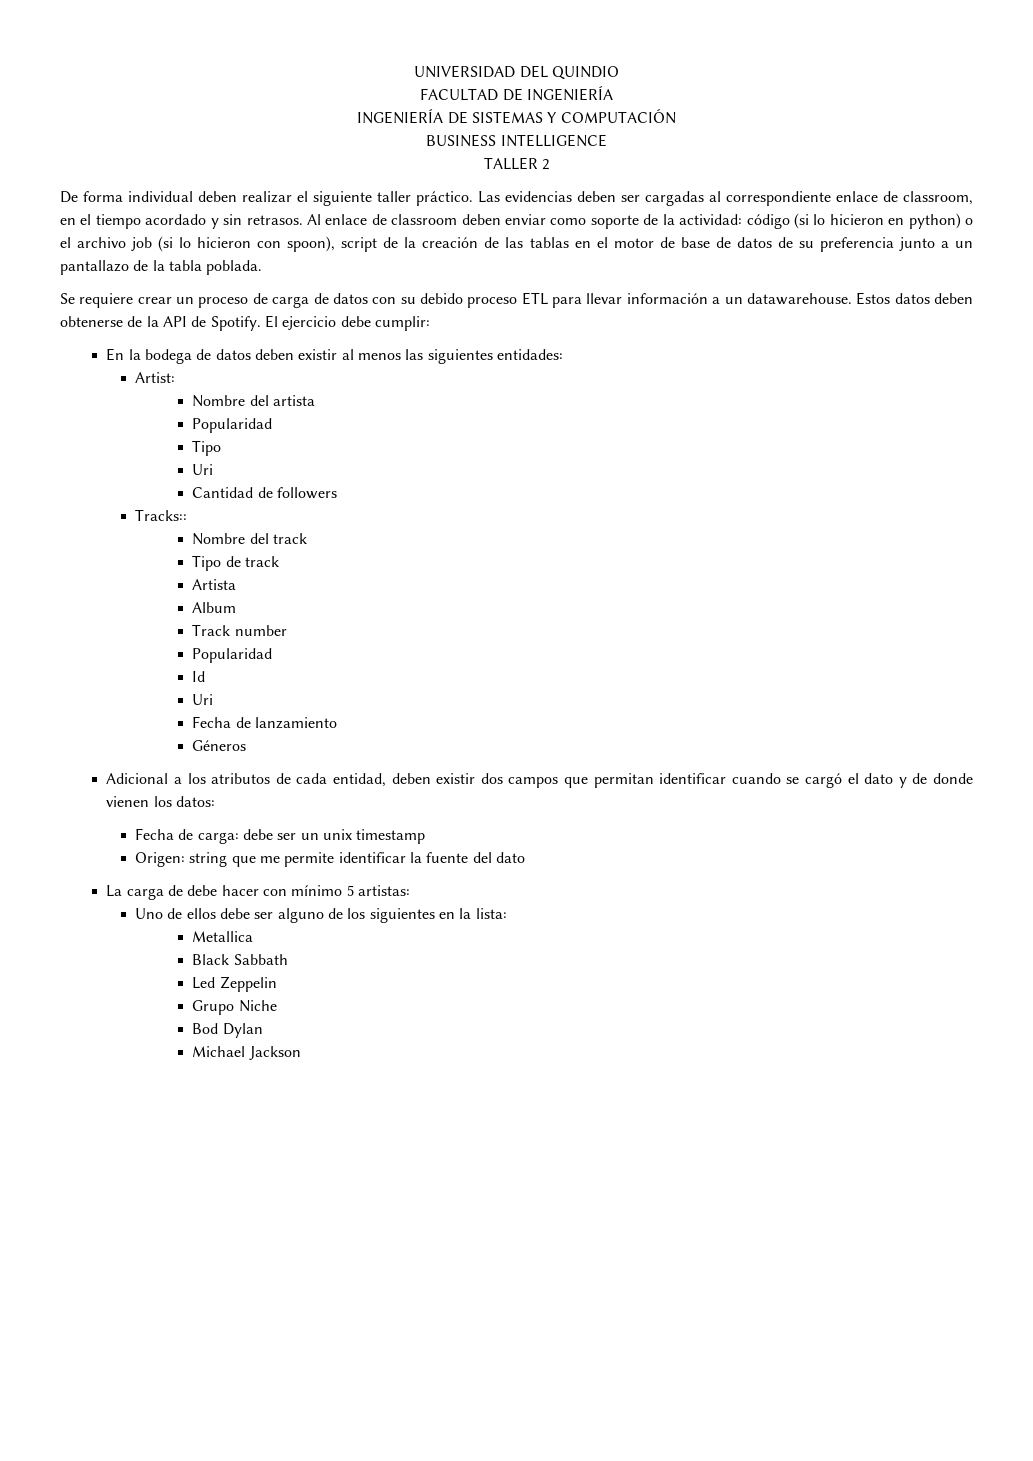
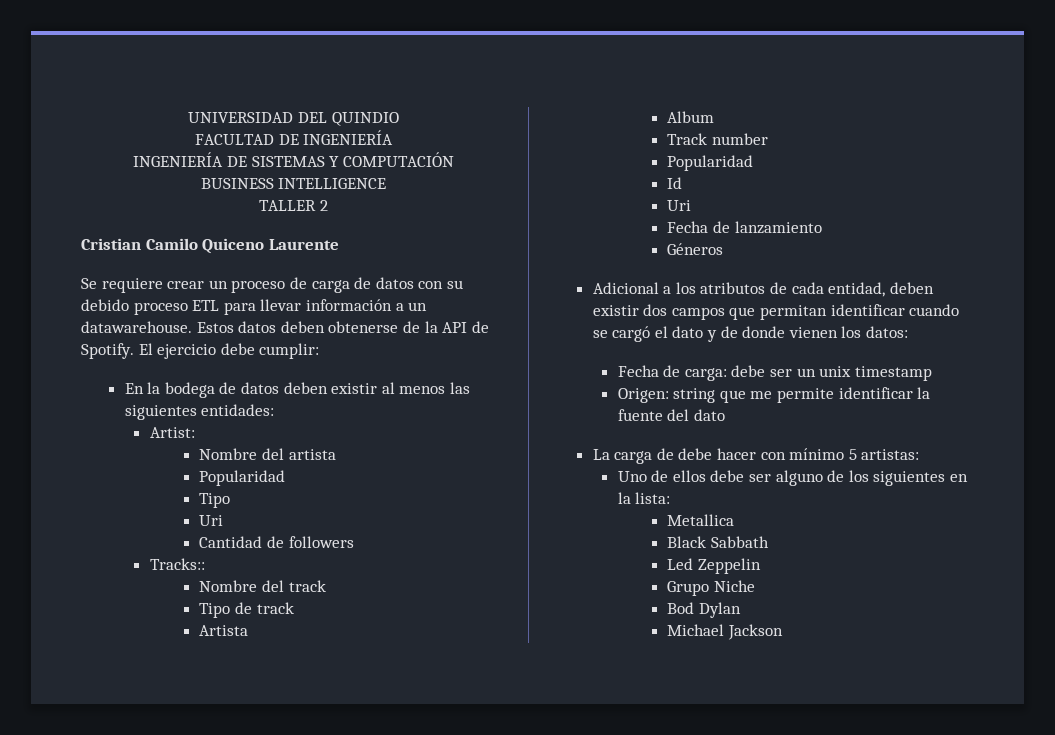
[60,191,973,206] [60,213,973,229] [60,236,974,252] [60,260,263,275] De forma individual deben realizar el siguiente taller práctico. Las evidencias deben ser cargadas al correspondiente enlace de classroom, en el tiempo acordado y sin retrasos. Al enlace de classroom deben enviar como soporte de la actividad: código (si lo hicieron en python) o el archivo job (si lo hicieron con spoon), script de la creación de las tablas en el motor de base de datos de su preferencia junto a un pantallazo de la tabla poblada. -> [81,238,339,254] Cristian Camilo Quiceno Laurente

